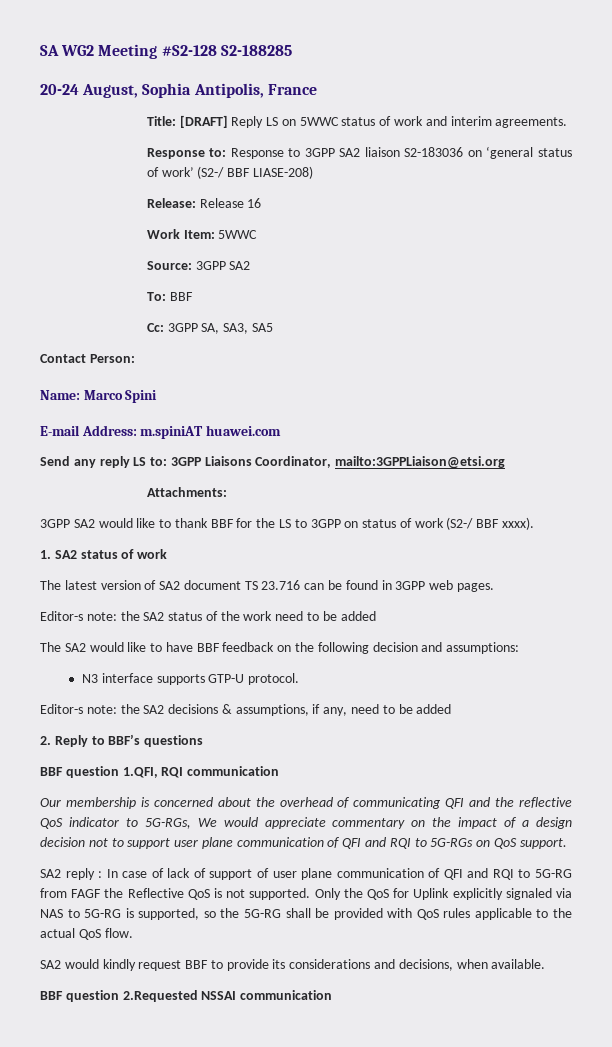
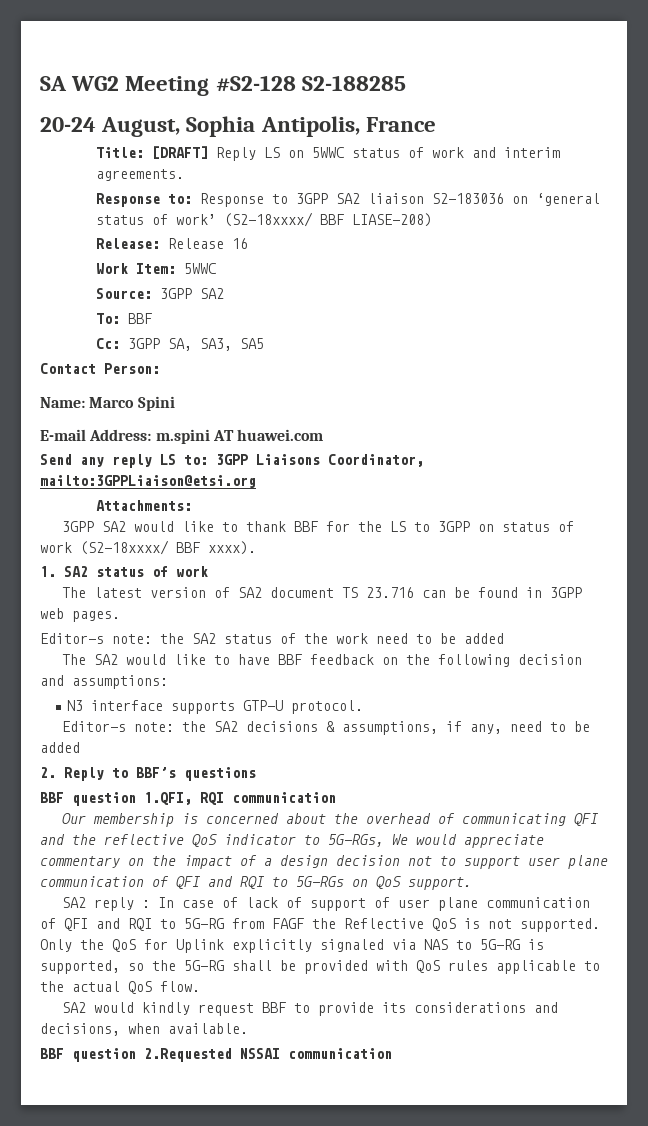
[197,166,225,179] (S2-/ -> [223,212,313,227] (S2-18xxxx/
[140,426,204,439] m.spiniAT -> [155,429,234,444] m.spini AT
[446,517,474,530] (S2-/ -> [80,540,169,555] (S2-18xxxx/

